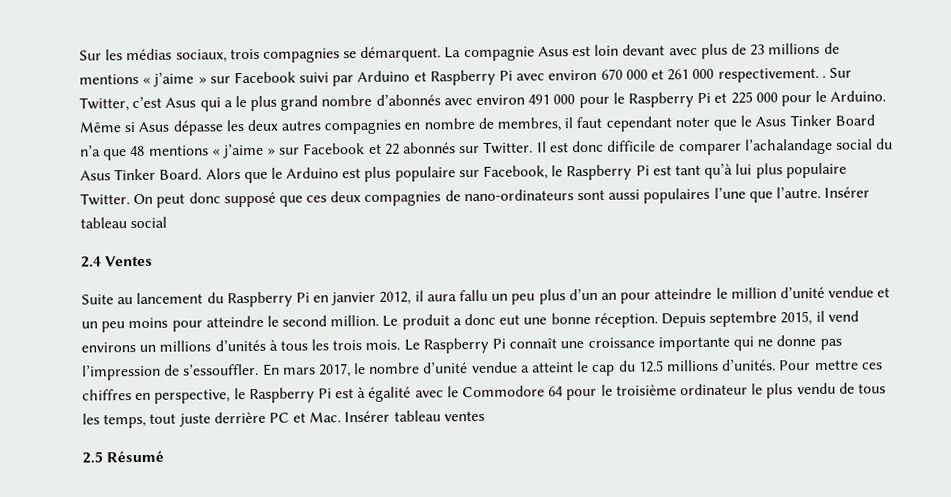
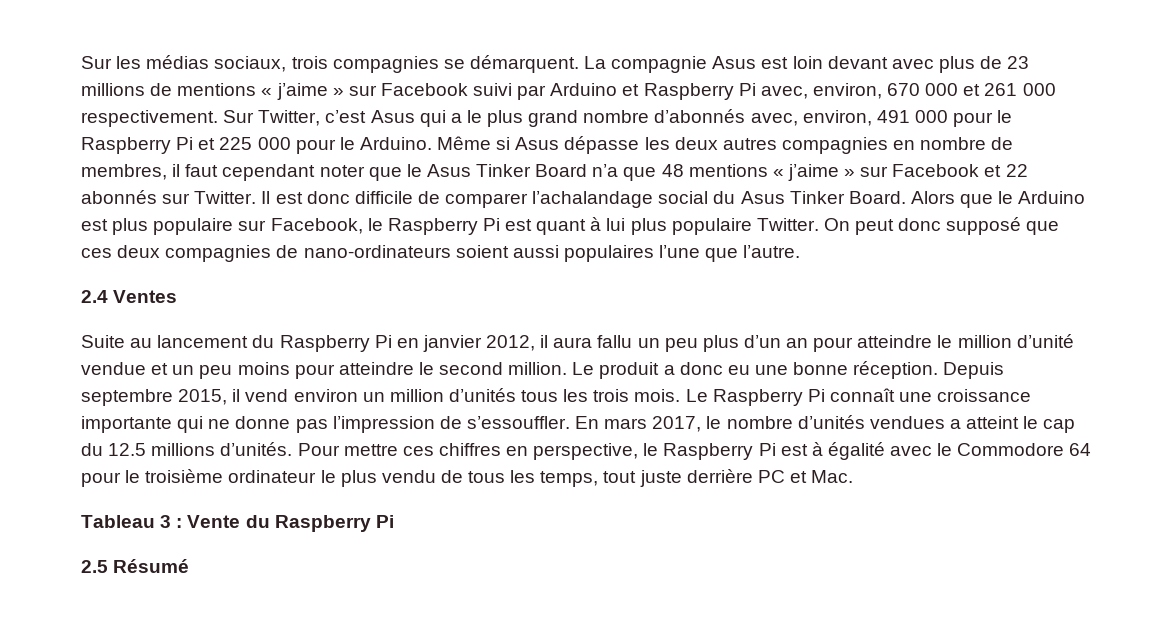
[516,69,598,81] avec environ -> [760,83,882,99] avec, environ,
[821,75,826,78] . -> (218, 118) none
[443,94,526,106] avec environ -> [750,110,872,126] avec, environ,
[674,163,734,179] tant qu’à -> [536,217,602,235] quant à
[577,189,606,201] sont -> [455,245,509,258] soient
[824,186,871,198] [80,216,168,229] Insérer tableau social -> (801, 251) none
[499,314,521,325] eut -> [727,365,750,375] eu
[81,339,278,353] environs un millions d’unités à -> [293,388,516,402] environ un million d’unités
[423,361,518,374] d’unité vendue -> [797,415,945,429] d’unités vendues
[344,410,485,423] Insérer tableau ventes -> [81,515,394,532] // Tableau 3 : Vente du Raspberry Pi

